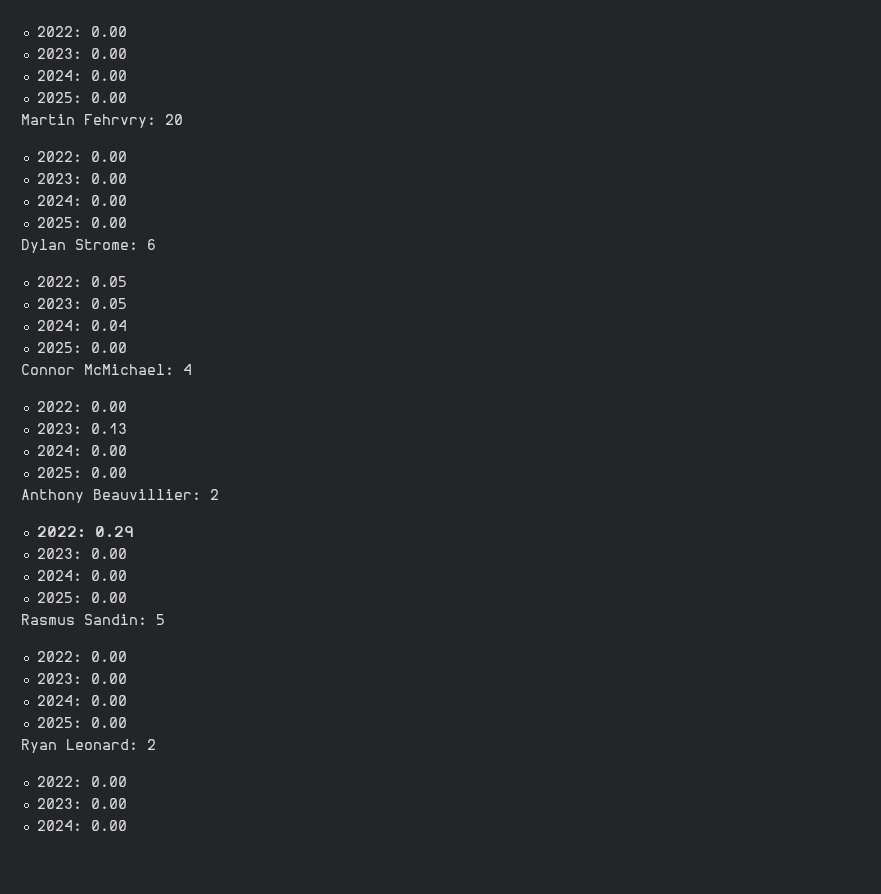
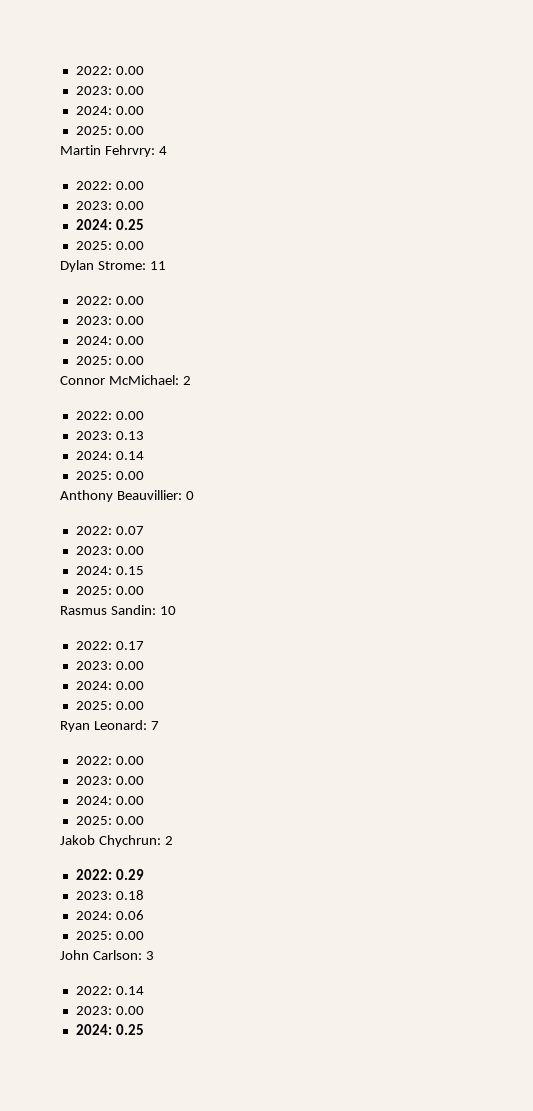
[165,114,183,125] [36,151,127,162] [36,173,127,184] [36,195,127,206] [36,217,127,228] [21,239,156,253] [36,276,127,287] [36,298,127,309] [36,320,127,331] [36,342,127,353] 20 // 2022: 0.00 // 2023: 0.00 // 2024: 0.00 // 2025: 0.00 // Dylan Strome: 6 // 2022: 0.05 // 2023: 0.05 // 2024: 0.04 // 2025: 0.00 -> [158,146,167,155] [75,181,144,190] [75,201,144,210] [75,219,144,230] [75,241,144,250] [60,260,166,272] [75,296,144,305] [75,316,144,325] [75,336,144,345] [75,356,144,365] 4 // 2022: 0.00 // 2023: 0.00 // 2024: 0.25 // 2025: 0.00 // Dylan Strome: 11 // 2022: 0.00 // 2023: 0.00 // 2024: 0.00 // 2025: 0.00
[183,364,192,375] 4 -> [182,376,191,385] 2
[90,445,127,456] 0.00 -> [115,451,144,460] 0.14
[210,489,219,500] [36,526,134,538] [36,548,127,559] [36,570,127,581] [36,592,127,603] [21,614,165,625] [36,651,127,662] [36,673,127,684] [36,695,127,706] [36,717,127,728] [21,739,156,753] [36,776,127,787] [36,798,127,809] [36,820,127,831] 2 // 2022: 0.29 // 2023: 0.00 // 2024: 0.00 // 2025: 0.00 // Rasmus Sandin: 5 // 2022: 0.00 // 2023: 0.00 // 2024: 0.00 // 2025: 0.00 // Ryan Leonard: 2 // 2022: 0.00 // 2023: 0.00 // 2024: 0.00 -> [185,491,194,500] [75,526,144,535] [75,546,144,555] [75,566,144,575] [75,586,144,595] [60,605,176,615] [75,641,144,650] [75,661,144,670] [75,681,144,690] [75,701,144,710] [60,720,159,732] [75,756,144,765] [75,776,144,785] [75,796,144,805] [75,816,144,825] [60,835,173,847] [75,869,144,880] [75,890,144,900] [75,910,144,920] [75,931,144,940] [60,950,154,960] [75,986,144,995] [75,1006,144,1015] [75,1024,144,1035] 0 // 2022: 0.07 // 2023: 0.00 // 2024: 0.15 // 2025: 0.00 // Rasmus Sandin: 10 // 2022: 0.17 // 2023: 0.00 // 2024: 0.00 // 2025: 0.00 // Ryan Leonard: 7 // 2022: 0.00 // 2023: 0.00 // 2024: 0.00 // 2025: 0.00 // Jakob Chychrun: 2 // 2022: 0.29 // 2023: 0.18 // 2024: 0.06 // 2025: 0.00 // John Carlson: 3 // 2022: 0.14 // 2023: 0.00 // 2024: 0.25

